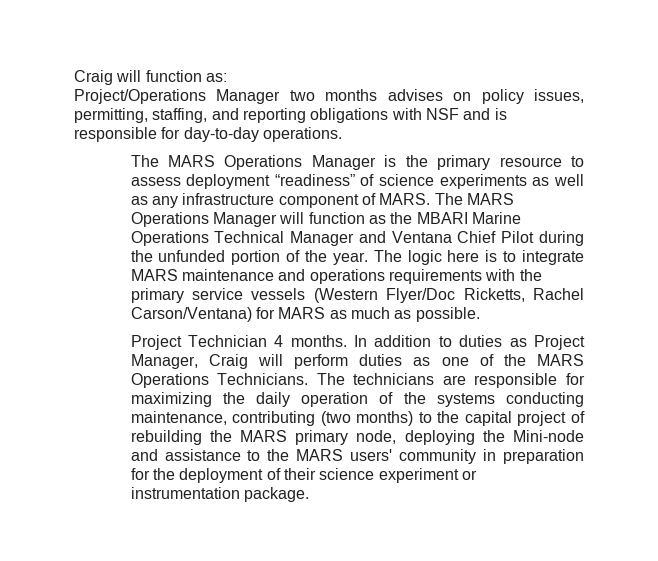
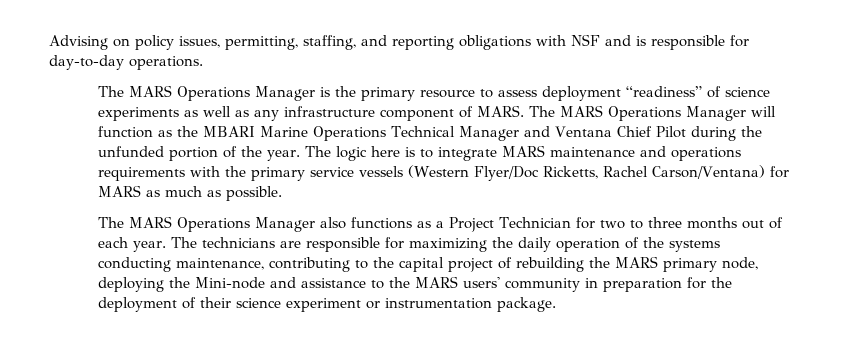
[74,70,227,85] [74,89,443,104] Craig will function as: // Project/Operations Manager two months advises -> [49,35,108,50] Advising
[130,335,585,350] [130,354,584,369] [130,373,309,388] Project Technician 4 months. In addition to duties as Project Manager, Craig will perform duties as one of the MARS Operations Technicians. -> [97,216,783,232] [97,237,166,252] The MARS Operations Manager also functions as a Project Technician for two to three months out of each year.
[320,411,414,426] (two months) -> (350, 264) none

